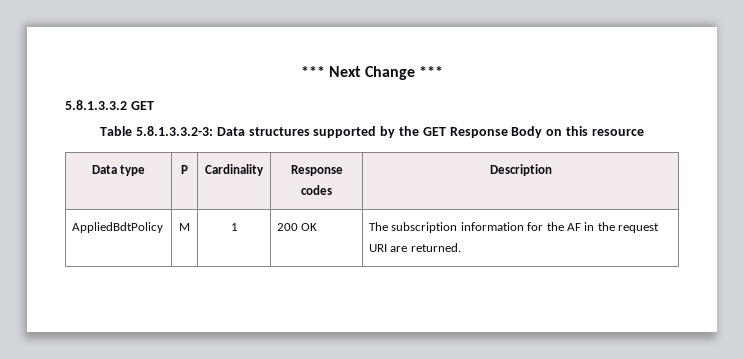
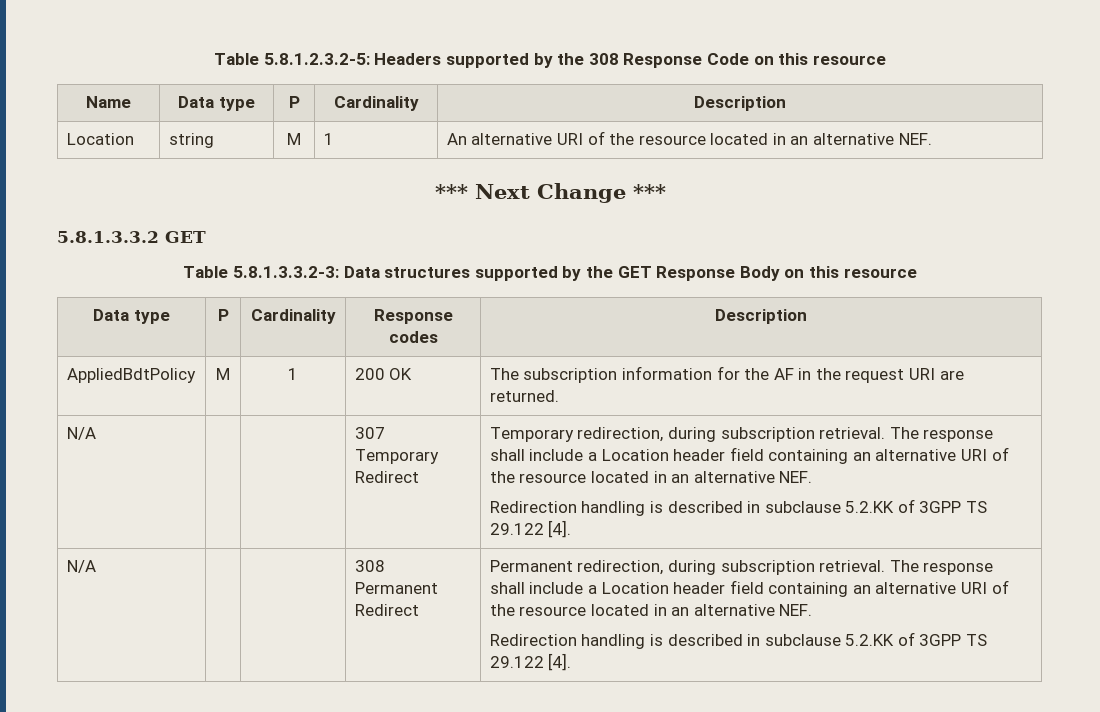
(300, 71) none -> [214,53,886,68] [86,96,131,108] [178,96,255,111] [288,96,300,108] [333,96,419,111] [694,96,786,111] [66,133,134,145] [168,133,214,148] [287,133,301,145] [323,133,334,145] [446,131,932,145] Table 5.8.1.2.3.2-5: Headers supported by the 308 Response Code on this resource // Name | Data type | P | Cardinality | Description // Location | string | M | 1 | An alternative URI of the resource located in an alternative NEF. //
(461, 247) none -> [66,427,96,440] [354,427,385,439] [354,449,439,464] [354,471,419,483] [489,427,994,442] [489,447,1009,464] [489,471,813,483] [489,499,988,516] [489,520,572,538] [66,560,96,573] [354,560,385,572] [354,582,438,594] [354,604,419,616] [489,560,994,575] [489,580,1009,597] [489,604,813,616] [489,632,988,649] [489,653,572,671] // N/A | | | 307 Temporary Redirect | Temporary redirection, during subscription retrieval. The response shall include a Location header field containing an alternative URI of the resource located in an alternative NEF. // Redirection handling is described in subclause 5.2.KK of 3GPP TS 29.122 [4]. // N/A | | | 308 Permanent Redirect | Permanent redirection, during subscription retrieval. The response shall include a Location header field containing an alternative URI of the resource located in an alternative NEF. // Redirection handling is described in subclause 5.2.KK of 3GPP TS 29.122 [4].

